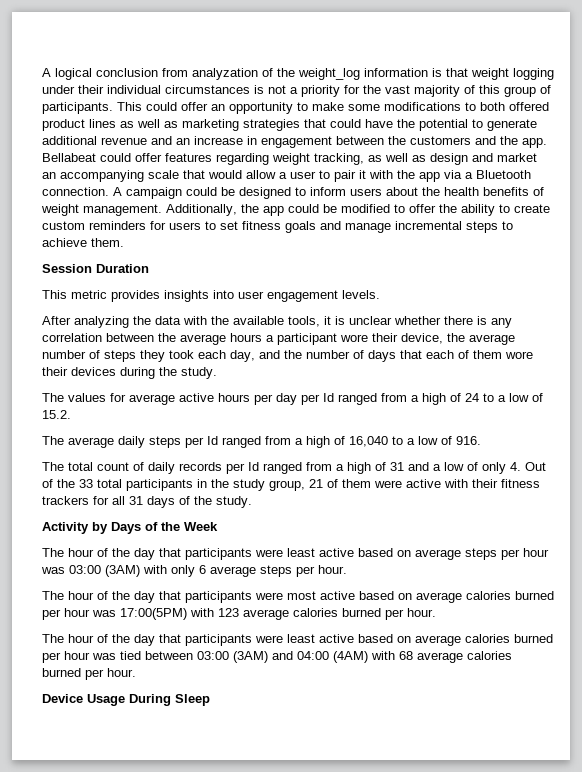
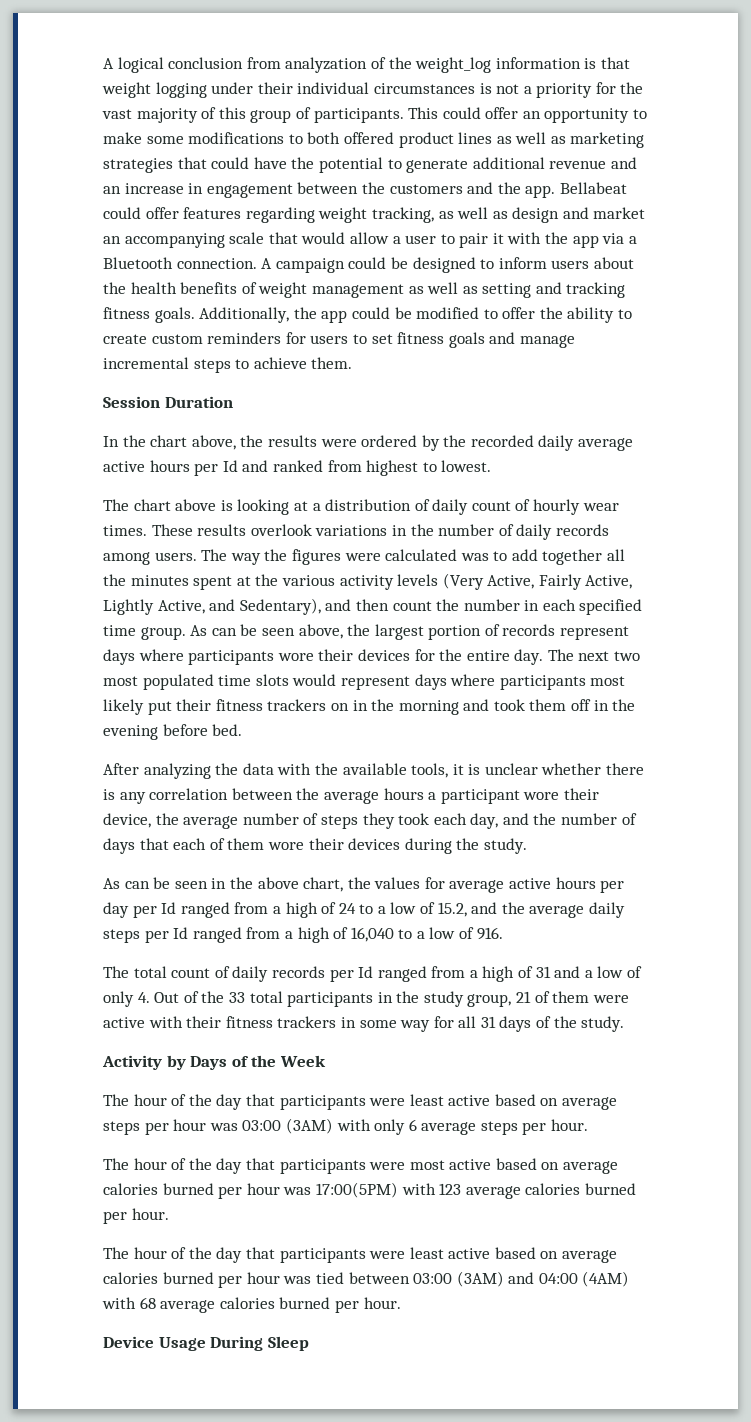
[83,204,162,216] management. -> [311,282,626,298] [103,307,195,323] management as well as setting and tracking fitness goals.
[42,290,380,302] This metric provides insights into user engagement levels. -> [103,435,634,451] [103,460,492,476] [103,499,619,515] [103,524,609,540] [103,549,626,565] [103,573,633,590] [103,598,643,615] [103,624,630,640] [103,649,641,665] [103,674,626,690] [103,699,636,715] [103,724,243,740] In the chart above, the results were ordered by the recorded daily average active hours per Id and ranked from highest to lowest. // The chart above is looking at a distribution of daily count of hourly wear times. These results overlook variations in the number of daily records among users. The way the figures were calculated was to add together all the minutes spent at the various activity levels (Very Active, Fairly Active, Lightly Active, and Sedentary), and then count the number in each specified time group. As can be seen above, the largest portion of records represent days where participants wore their devices for the entire day. The next two most populated time slots would represent days where participants most likely put their fitness trackers on in the morning and took them off in the evening before bed.
[42,393,64,402] The -> [103,877,371,892] As can be seen in the above chart, the
[42,410,71,419] [42,436,64,445] 15.2. // The -> [437,902,525,917] 15.2, and the
(89, 500) none -> [340,1017,431,1032] in some way

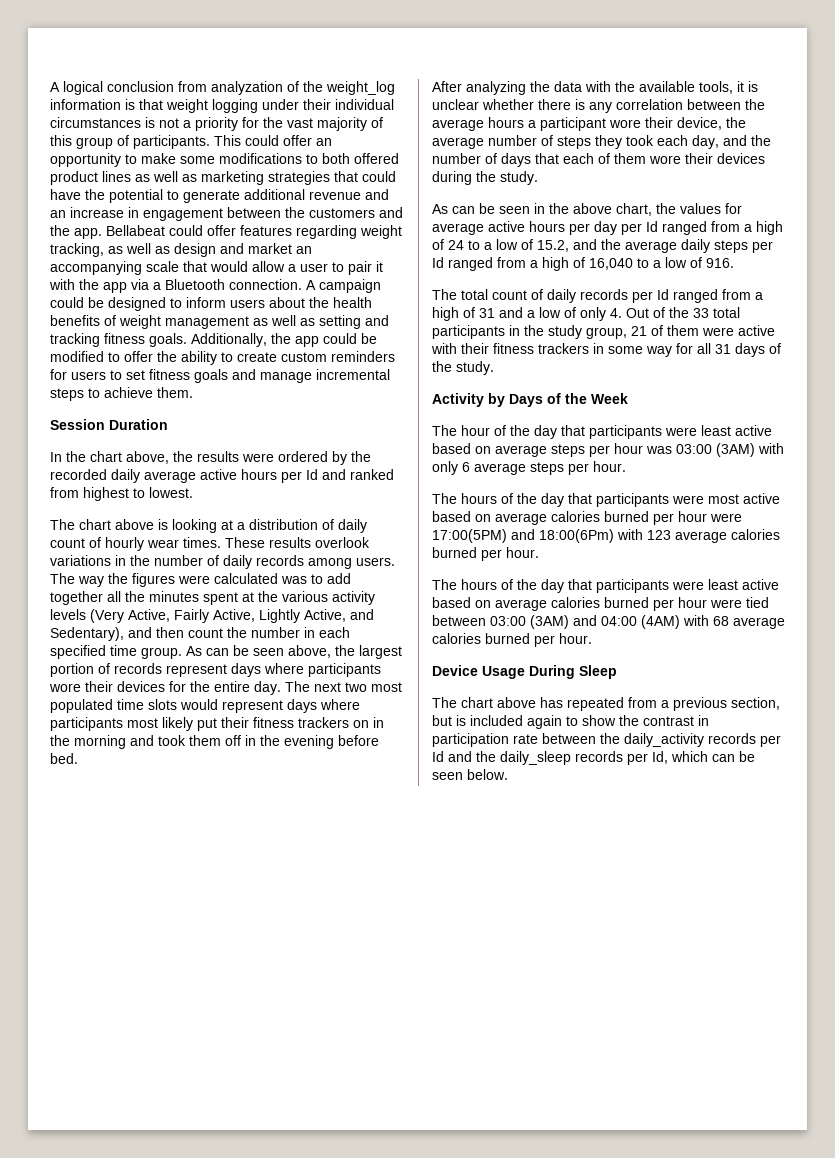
[133,1158,167,1170] hour -> [461,493,497,504] hours
[283,1182,398,1198] was 17:00(5PM) -> [710,513,742,522] [432,529,614,543] were 17:00(5PM) and 18:00(6Pm)
[133,1247,167,1259] hour -> [461,579,497,590] hours
[283,1276,312,1284] was -> [710,599,742,608] were
(309, 1343) none -> [432,697,780,711] [432,715,709,729] [432,733,781,747] [432,751,755,765] [432,769,508,780] // The chart above has repeated from a previous section, but is included again to show the contrast in participation rate between the daily_activity records per Id and the daily_sleep records per Id, which can be seen below.

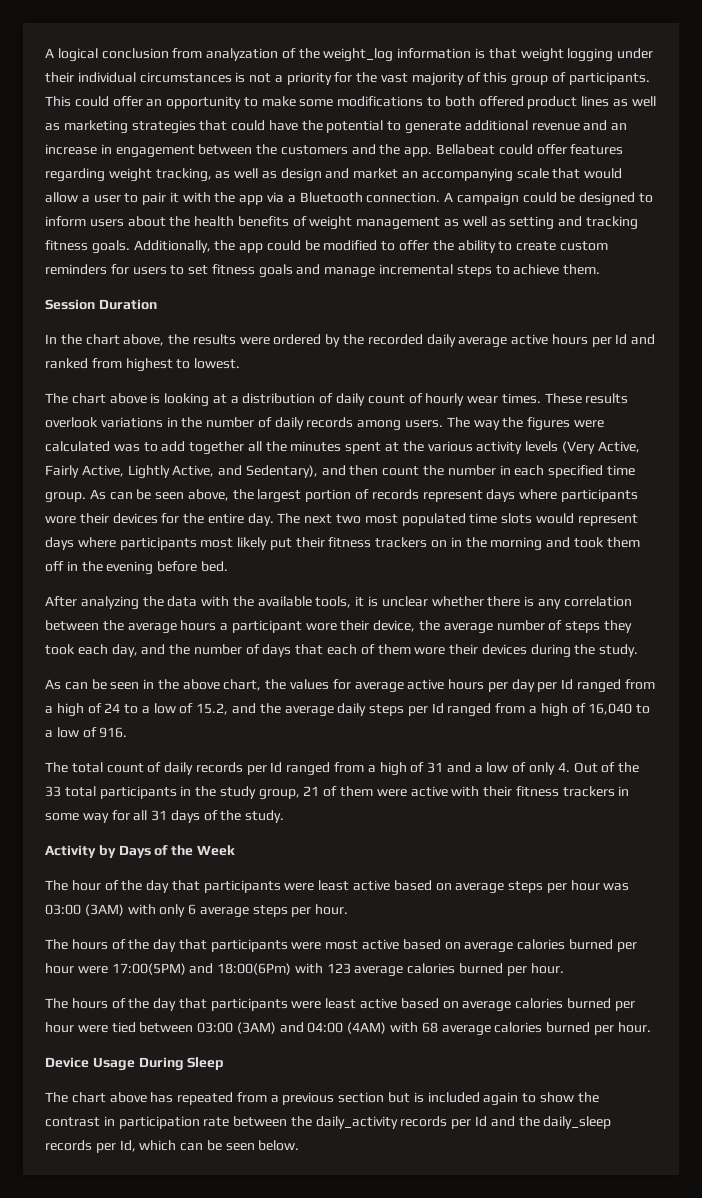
[731,697,780,710] section, -> [338,1092,385,1103] section

